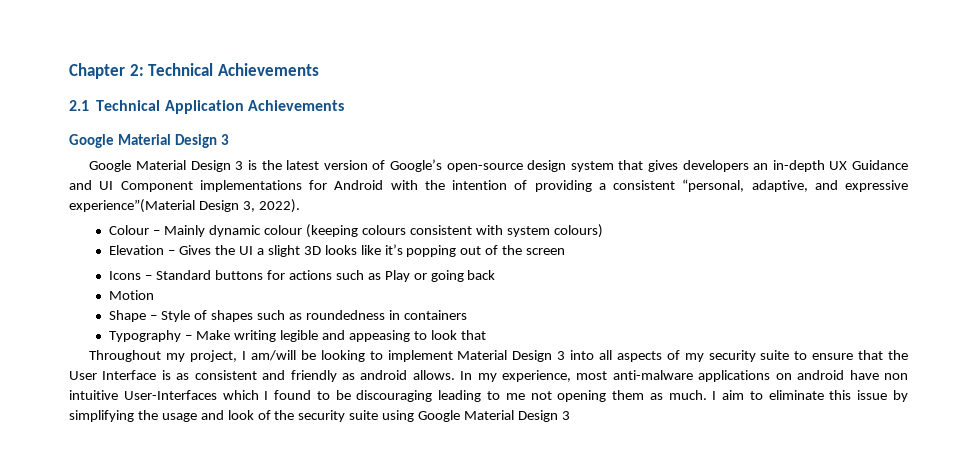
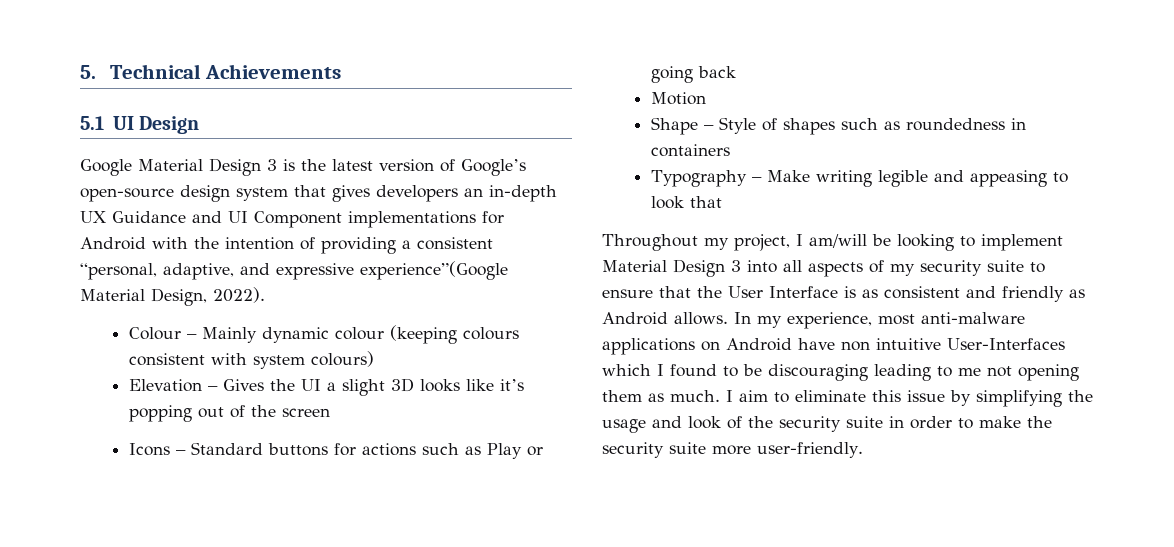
[69,63,144,79] Chapter 2: -> [80,65,96,79] 5.
[69,100,344,114] [69,134,230,148] 2.1 Technical Application Achievements // Google Material Design 3 -> [80,116,200,134] 5.1 UI Design
[69,199,255,213] experience”(Material Design 3, -> [360,261,508,280] [80,288,207,306] experience”(Google Material Design,
[360,370,408,380] android -> [602,312,668,325] Android
[797,370,845,380] android -> [726,338,792,351] Android
[382,410,570,422] using Google Material Design 3 -> [889,416,1052,429] [602,442,863,458] in order to make the security suite more user-friendly.

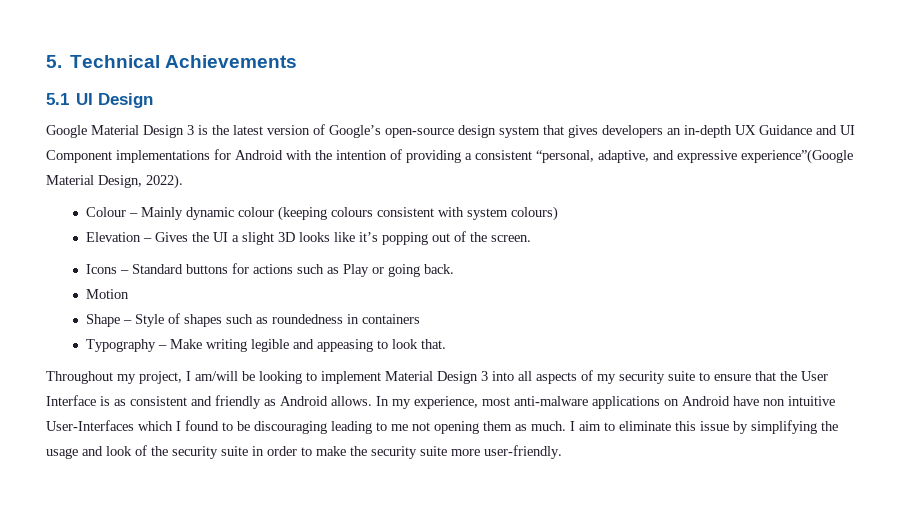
[282,408,331,417] screen -> [490,235,531,242] screen.
[698,66,737,78] back -> [423,264,454,274] back.
[690,196,723,208] that -> [420,339,446,349] that.

